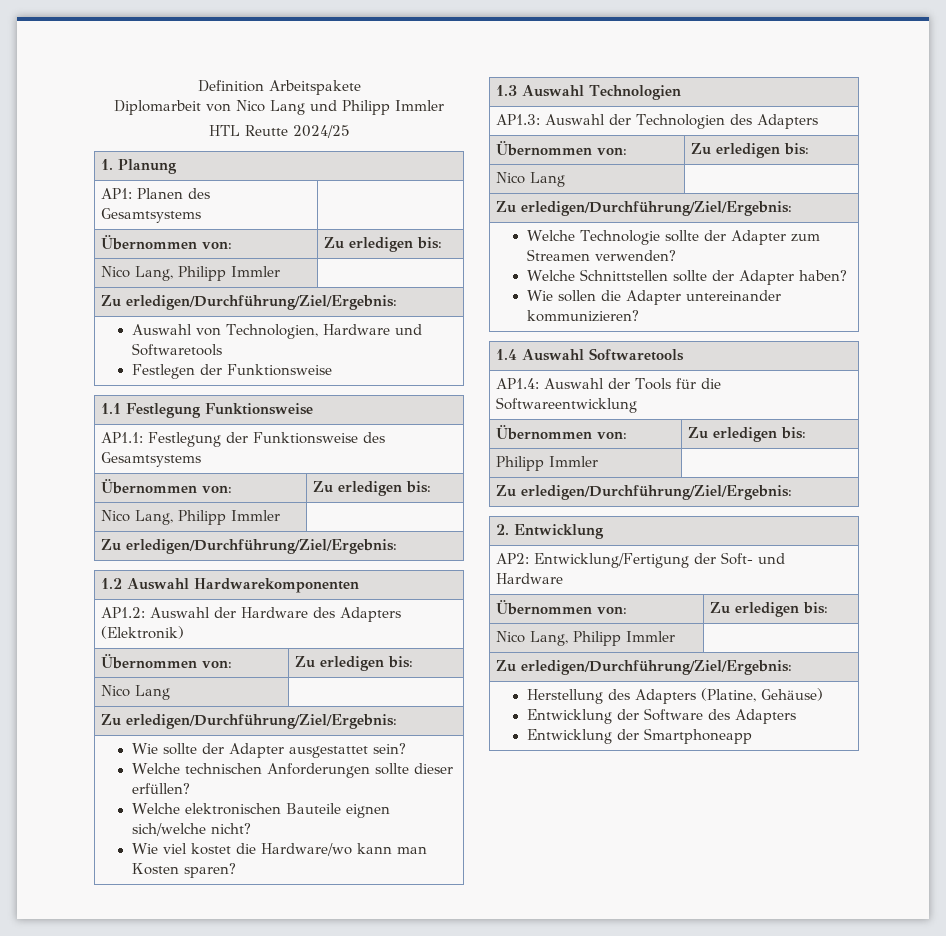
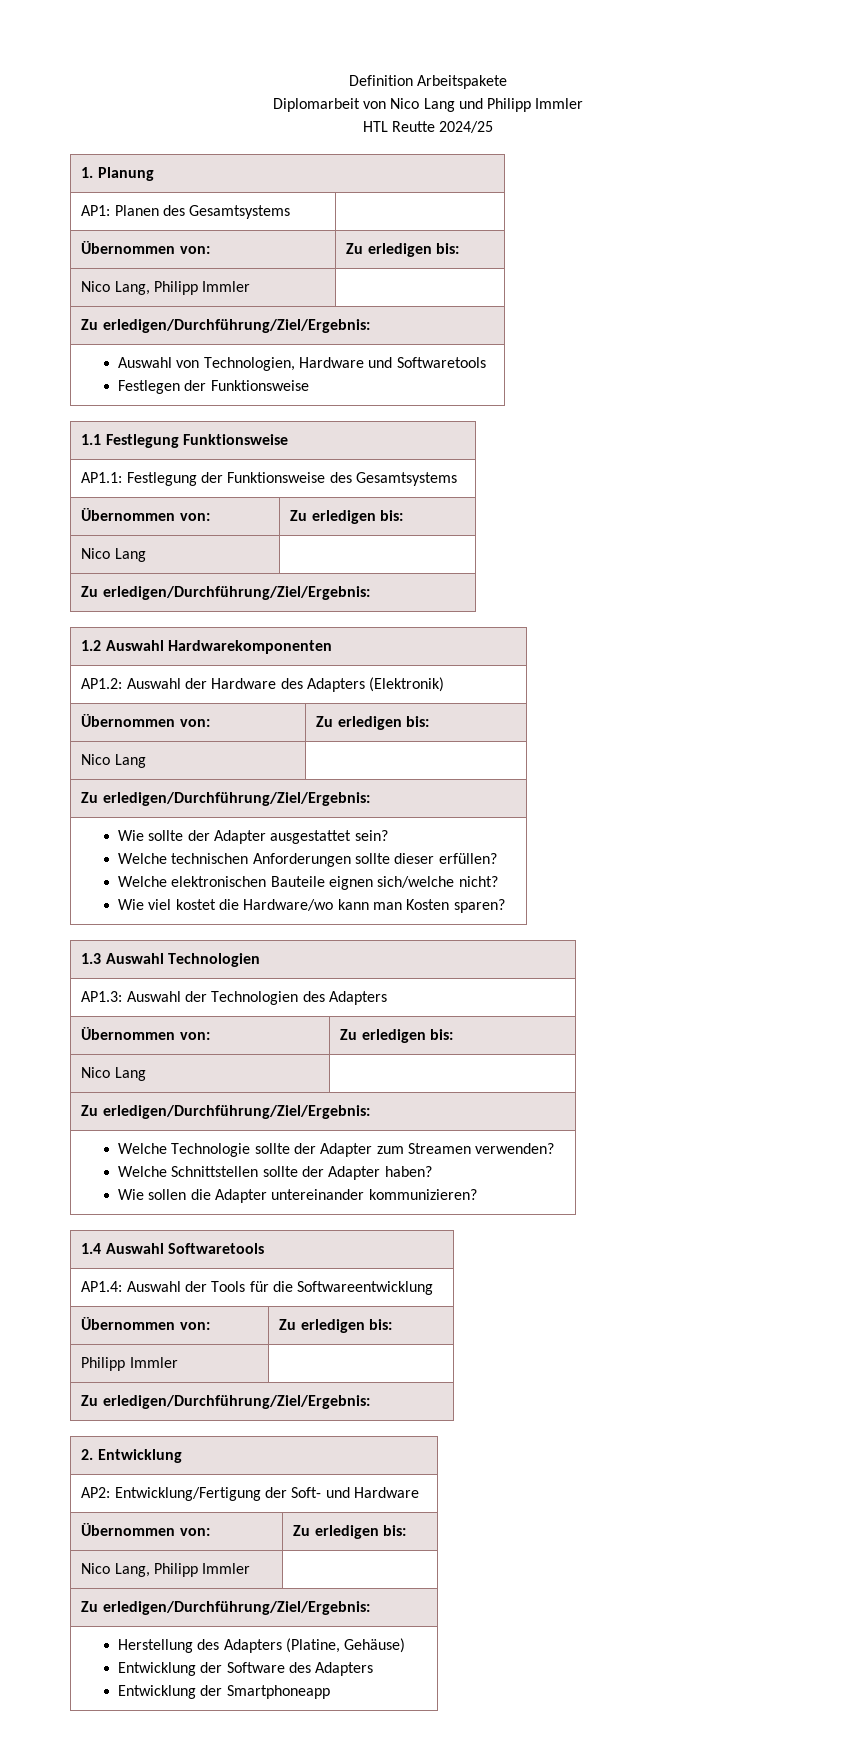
[135,510,281,525] Lang, Philipp Immler -> [114,548,146,562] Lang

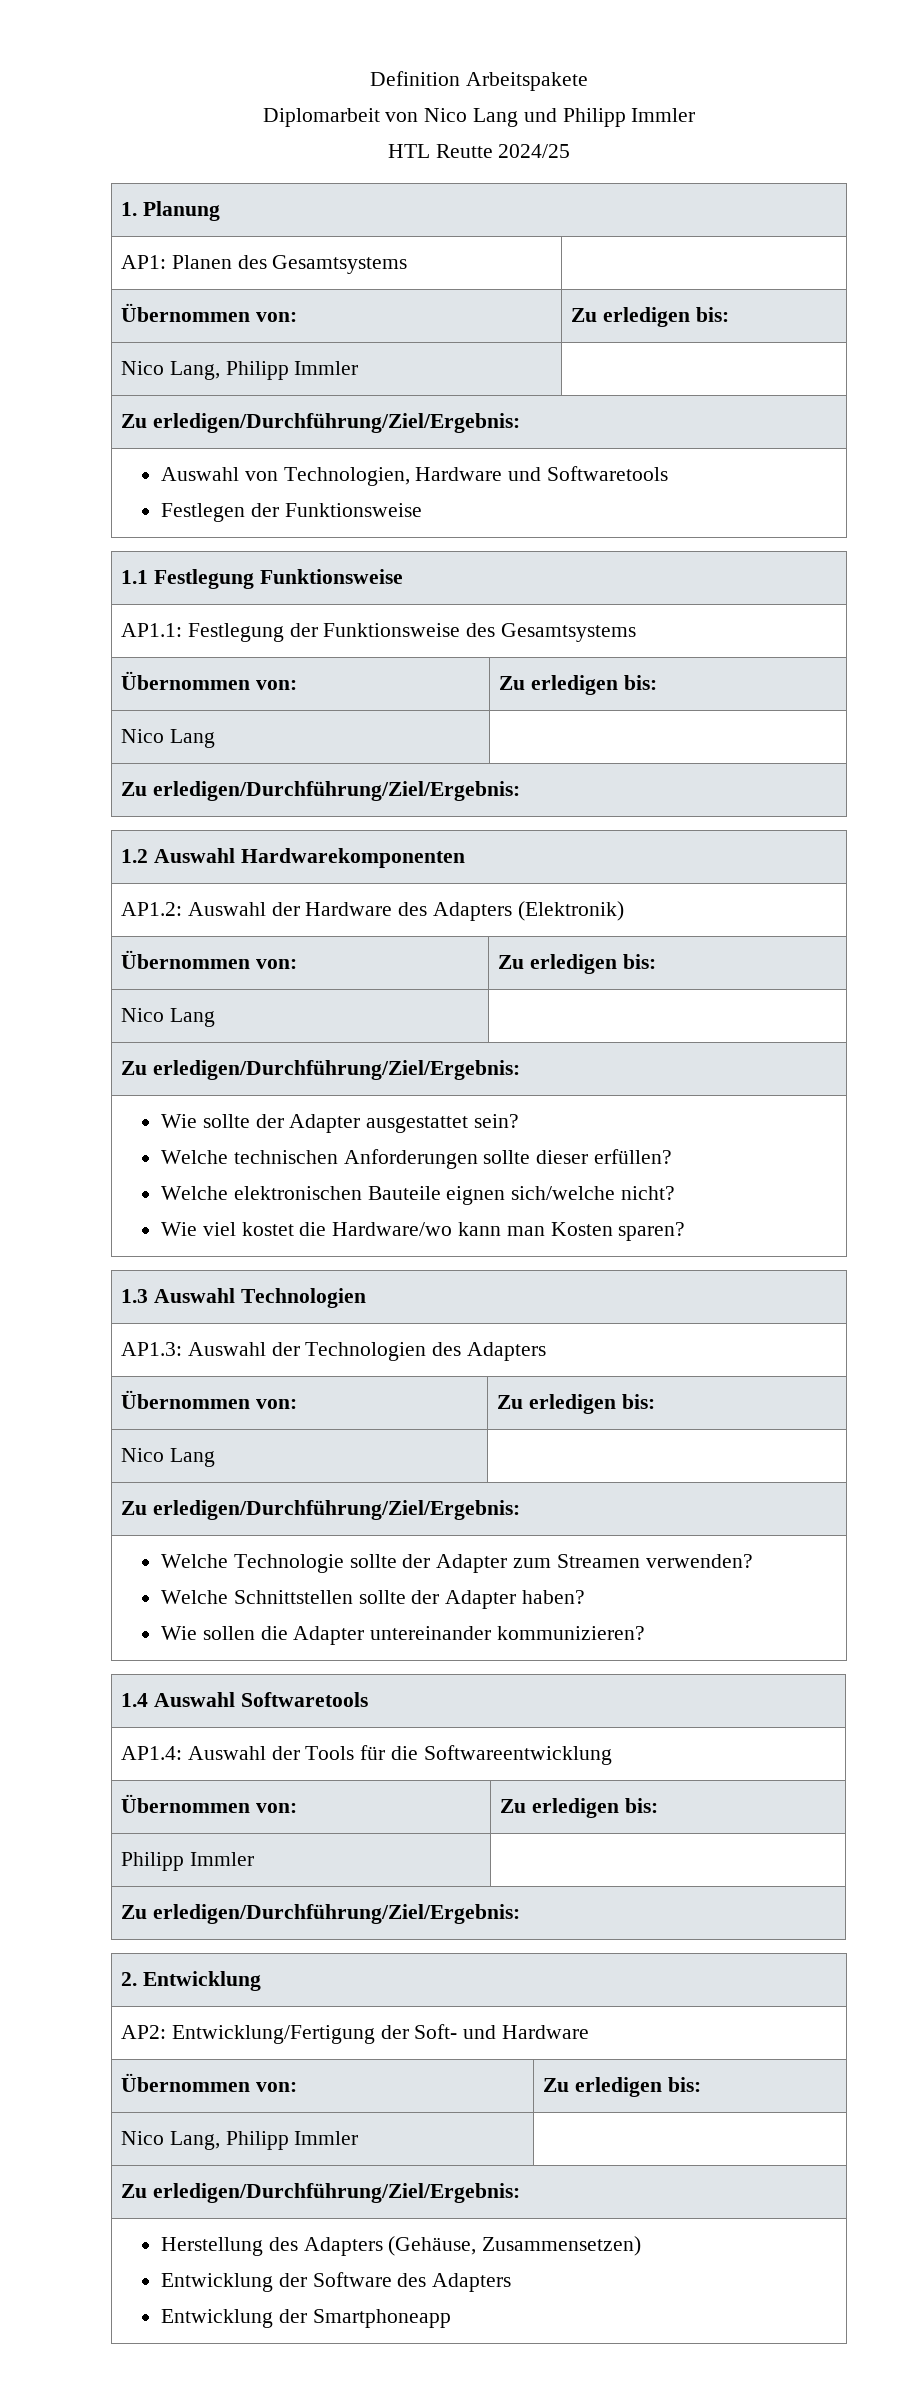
[285,1638,406,1653] (Platine, Gehäuse) -> [388,2236,642,2256] (Gehäuse, Zusammensetzen)

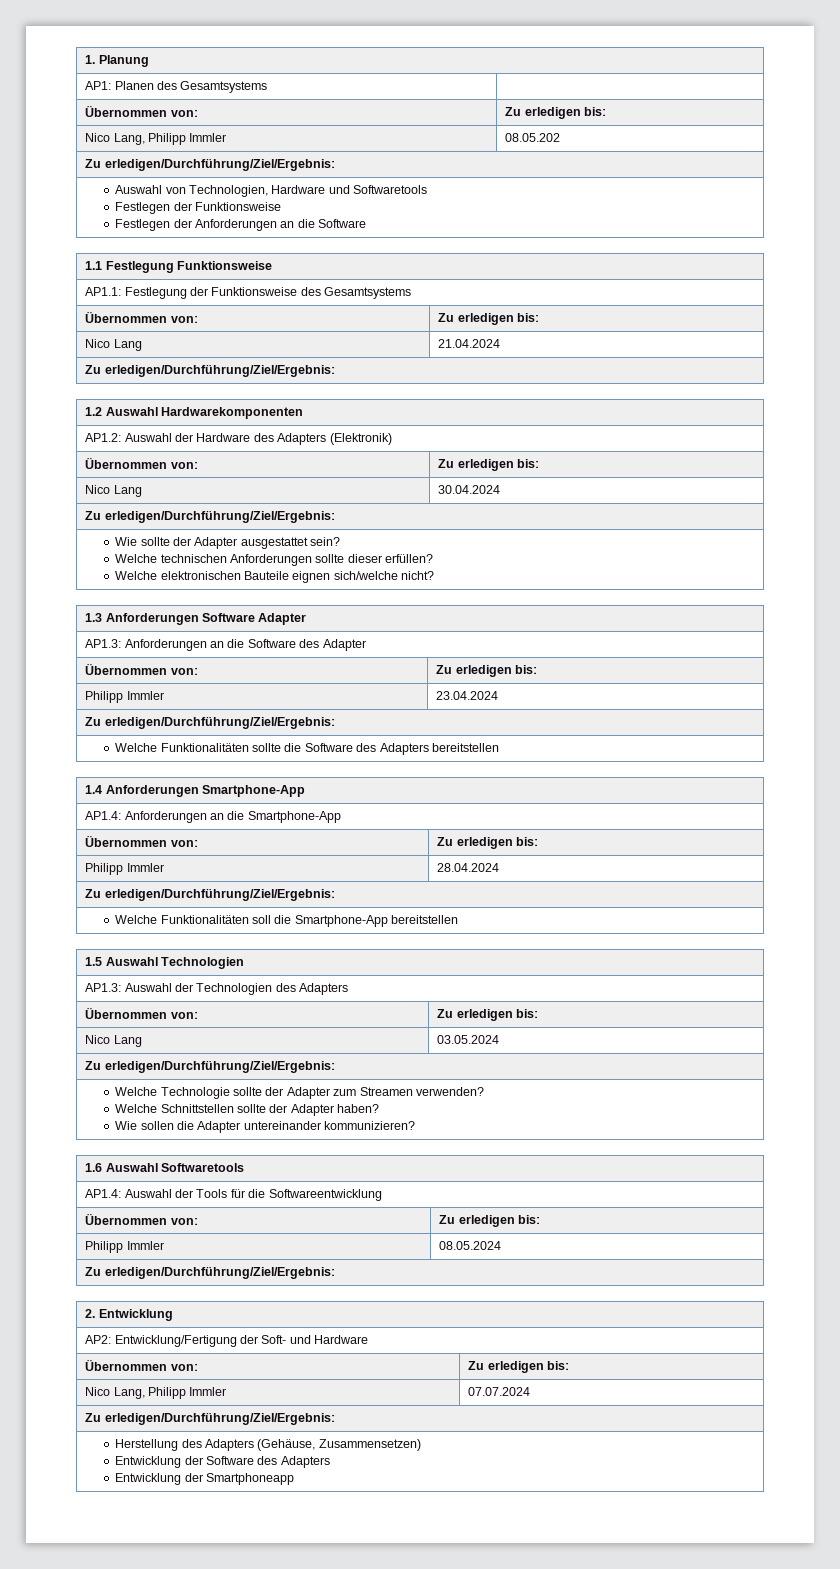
[370,71,588,91] [262,108,696,127] [387,144,571,158] Definition Arbeitspakete // Diplomarbeit von Nico Lang und Philipp Immler // HTL Reutte 2024/25 // -> (85, 59) none
(359, 368) none -> [505,133,561,142] 08.05.202
(422, 510) none -> [115,219,367,231] // Festlegen der Anforderungen an die Software
(215, 738) none -> [438,339,501,348] 21.04.2024
(215, 1017) none -> [438,485,501,494] 30.04.2024
[160,1222,686,1241] [120,1289,148,1303] // Wie viel kostet die Hardware/wo kann man Kosten sparen? // 1.3 -> [85,613,307,625] [85,639,366,651] [85,663,198,675] [436,665,538,677] [85,691,164,703] [436,691,499,700] [85,716,335,729] [115,743,499,755] [85,785,306,797] [85,811,341,823] [85,835,198,847] [437,837,539,849] [85,863,164,875] [437,863,500,872] [85,888,335,901] [115,915,459,927] [85,957,103,966] // 1.3 Anforderungen Software Adapter // AP1.3: Anforderungen an die Software des Adapter // Übernommen von: | Zu erledigen bis: // Philipp Immler | 23.04.2024 // Zu erledigen/Durchführung/Ziel/Ergebnis: // Welche Funktionalitäten sollte die Software des Adapters bereitstellen // 1.4 Anforderungen Smartphone-App // AP1.4: Anforderungen an die Smartphone-App // Übernommen von: | Zu erledigen bis: // Philipp Immler | 28.04.2024 // Zu erledigen/Durchführung/Ziel/Ergebnis: // Welche Funktionalitäten soll die Smartphone-App bereitstellen // 1.5
(215, 1457) none -> [437,1035,500,1044] 03.05.2024
[120,1693,148,1707] 1.4 -> [85,1163,103,1172] 1.6
(254, 1859) none -> [439,1241,502,1250] 08.05.2024
(359, 2138) none -> [468,1387,531,1396] 07.07.2024

